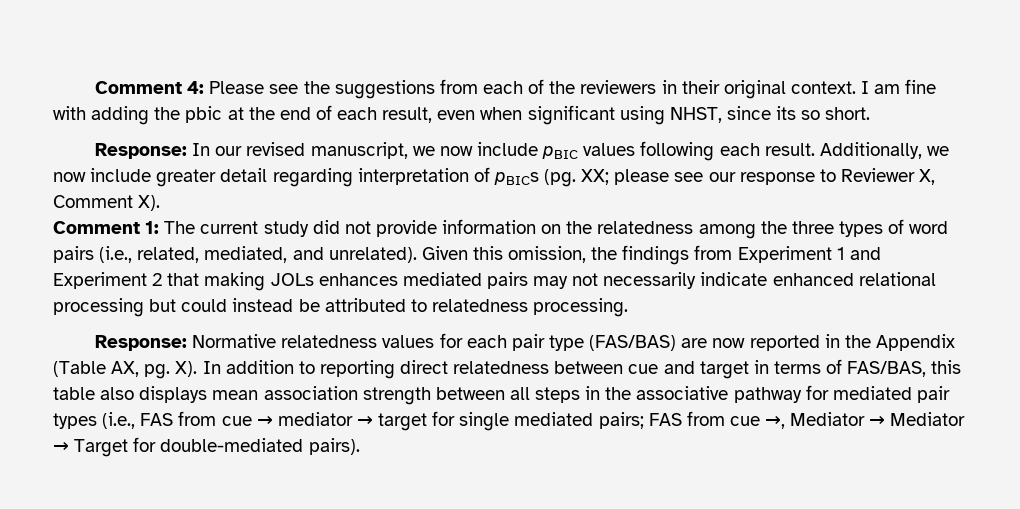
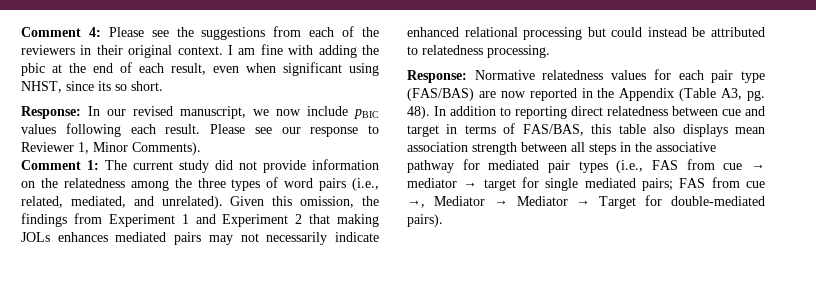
[819,142,949,159] [53,167,670,187] Additionally, we now include greater detail regarding interpretation of pBICs (pg. XX; please -> [210,124,245,134] Please
[919,169,936,185] [53,195,161,211] X, Comment X). -> [78,142,201,155] 1, Minor Comments).
[111,361,198,379] AX, pg. X). -> [721,88,765,101] [407,106,430,119] A3, pg. 48).

